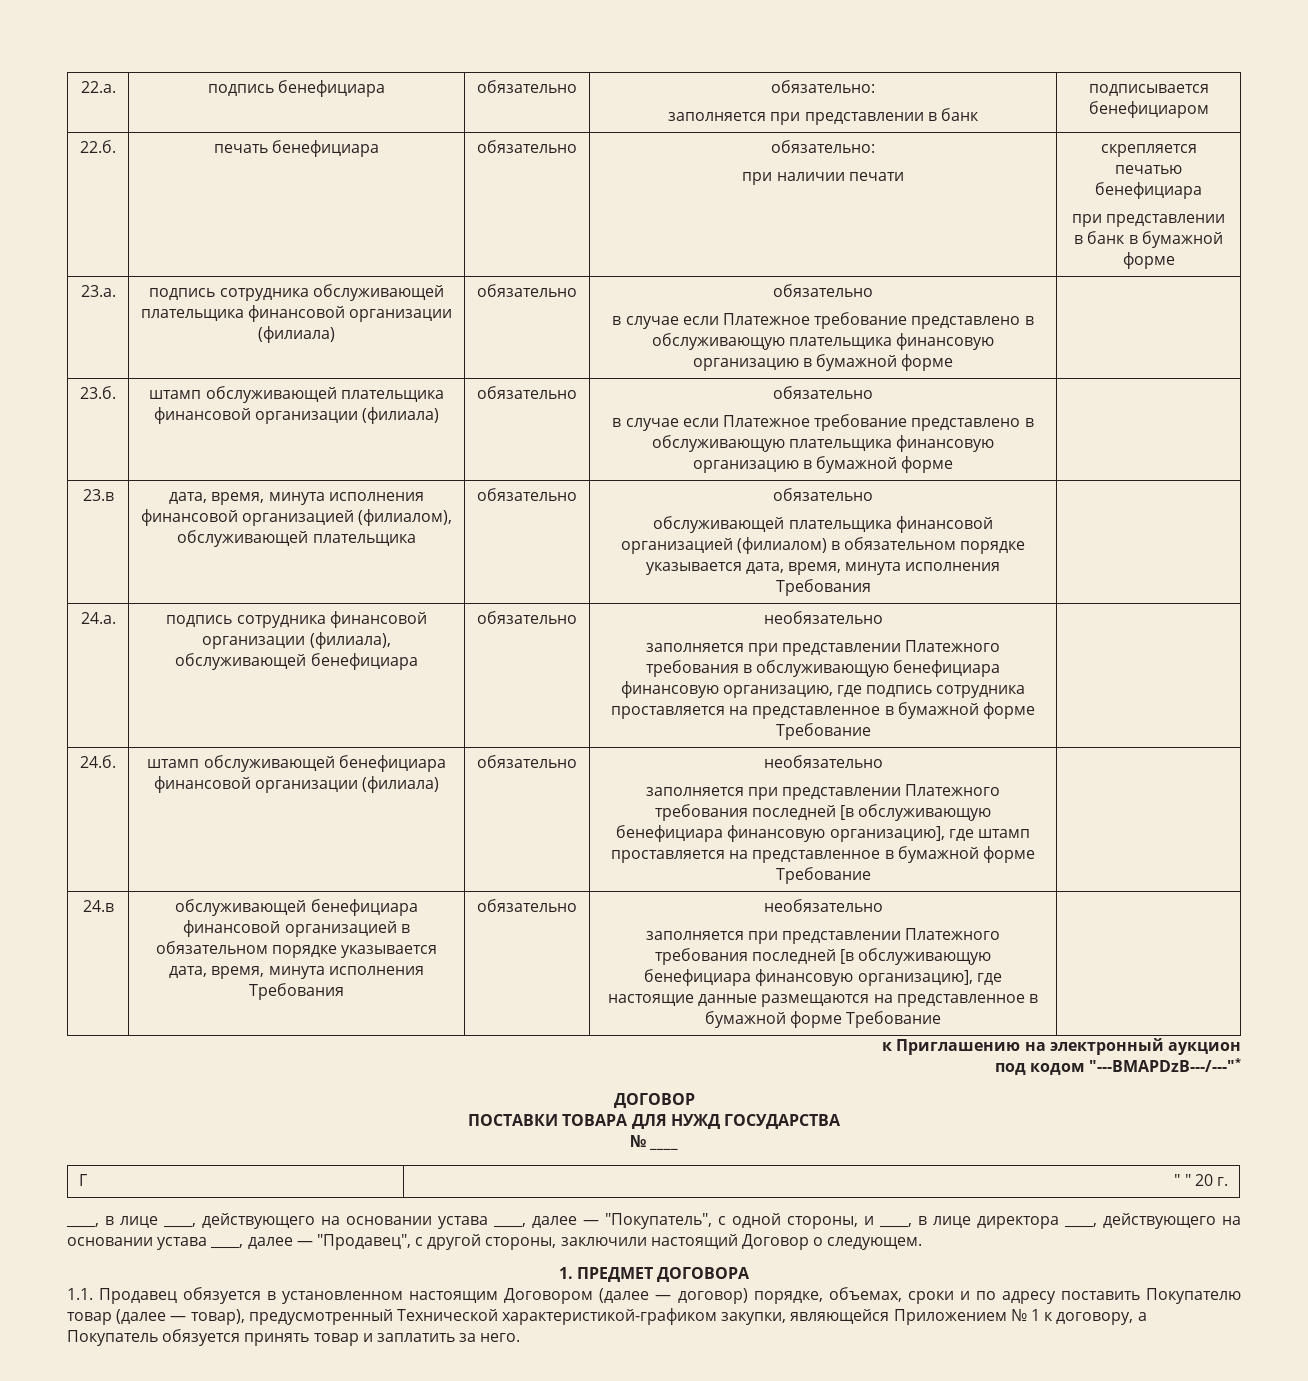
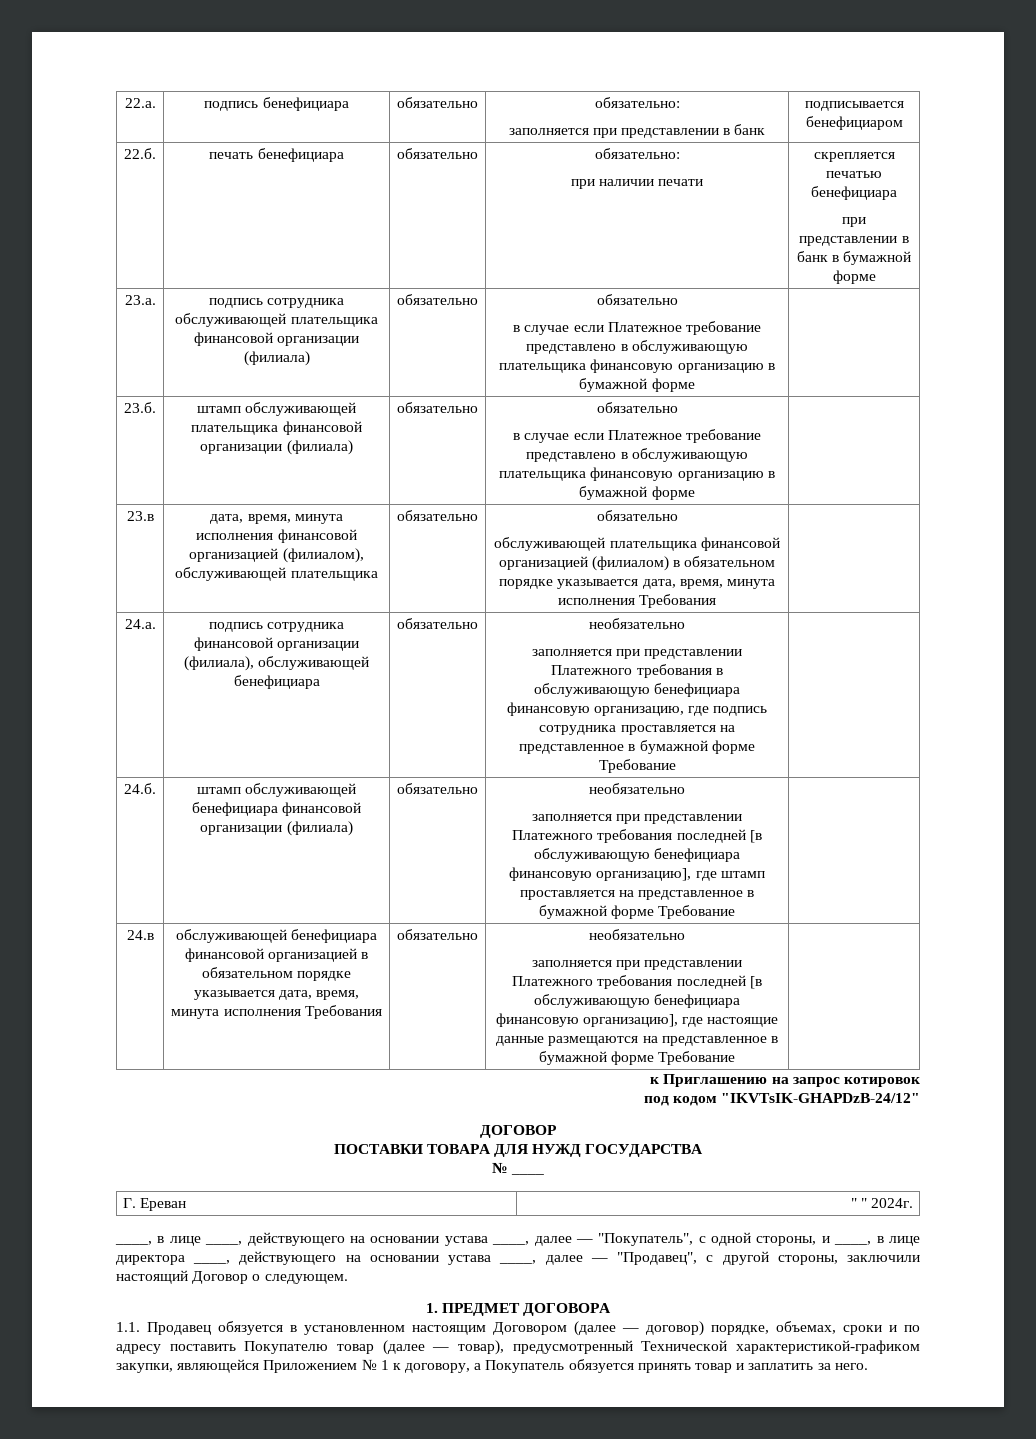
[1049,1038,1241,1055] электронный аукцион -> [792,1077,920,1087] запрос котировок
[1089,1058,1241,1072] "---BMAPDzB---/---"* -> [720,1093,920,1103] "IKVTsIK-GHAPDzB-24/12"
[79,1174,88,1186] Г -> [123,1198,187,1211] Г. Ереван
[1194,1174,1228,1186] 20 г. -> [870,1198,913,1208] 2024г.

